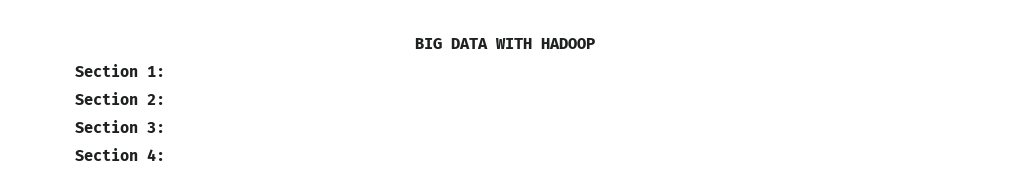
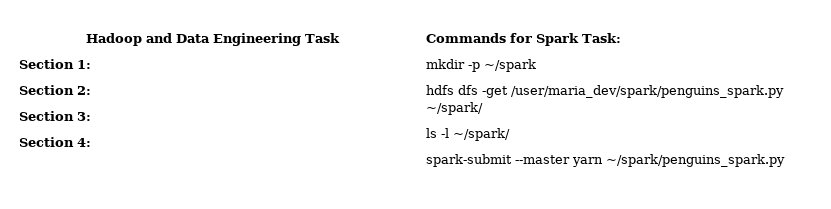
[414,38,595,49] BIG DATA WITH HADOOP -> [85,33,340,46] Hadoop and Data Engineering Task
(165, 155) none -> [426,33,621,46] [426,59,536,72] [426,85,784,98] [426,102,483,115] [426,128,510,141] [426,154,785,167] // Commands for Spark Task: // mkdir -p ~/spark // hdfs dfs -get /user/maria_dev/spark/penguins_spark.py ~/spark/ // ls -l ~/spark/ // spark-submit --master yarn ~/spark/penguins_spark.py

